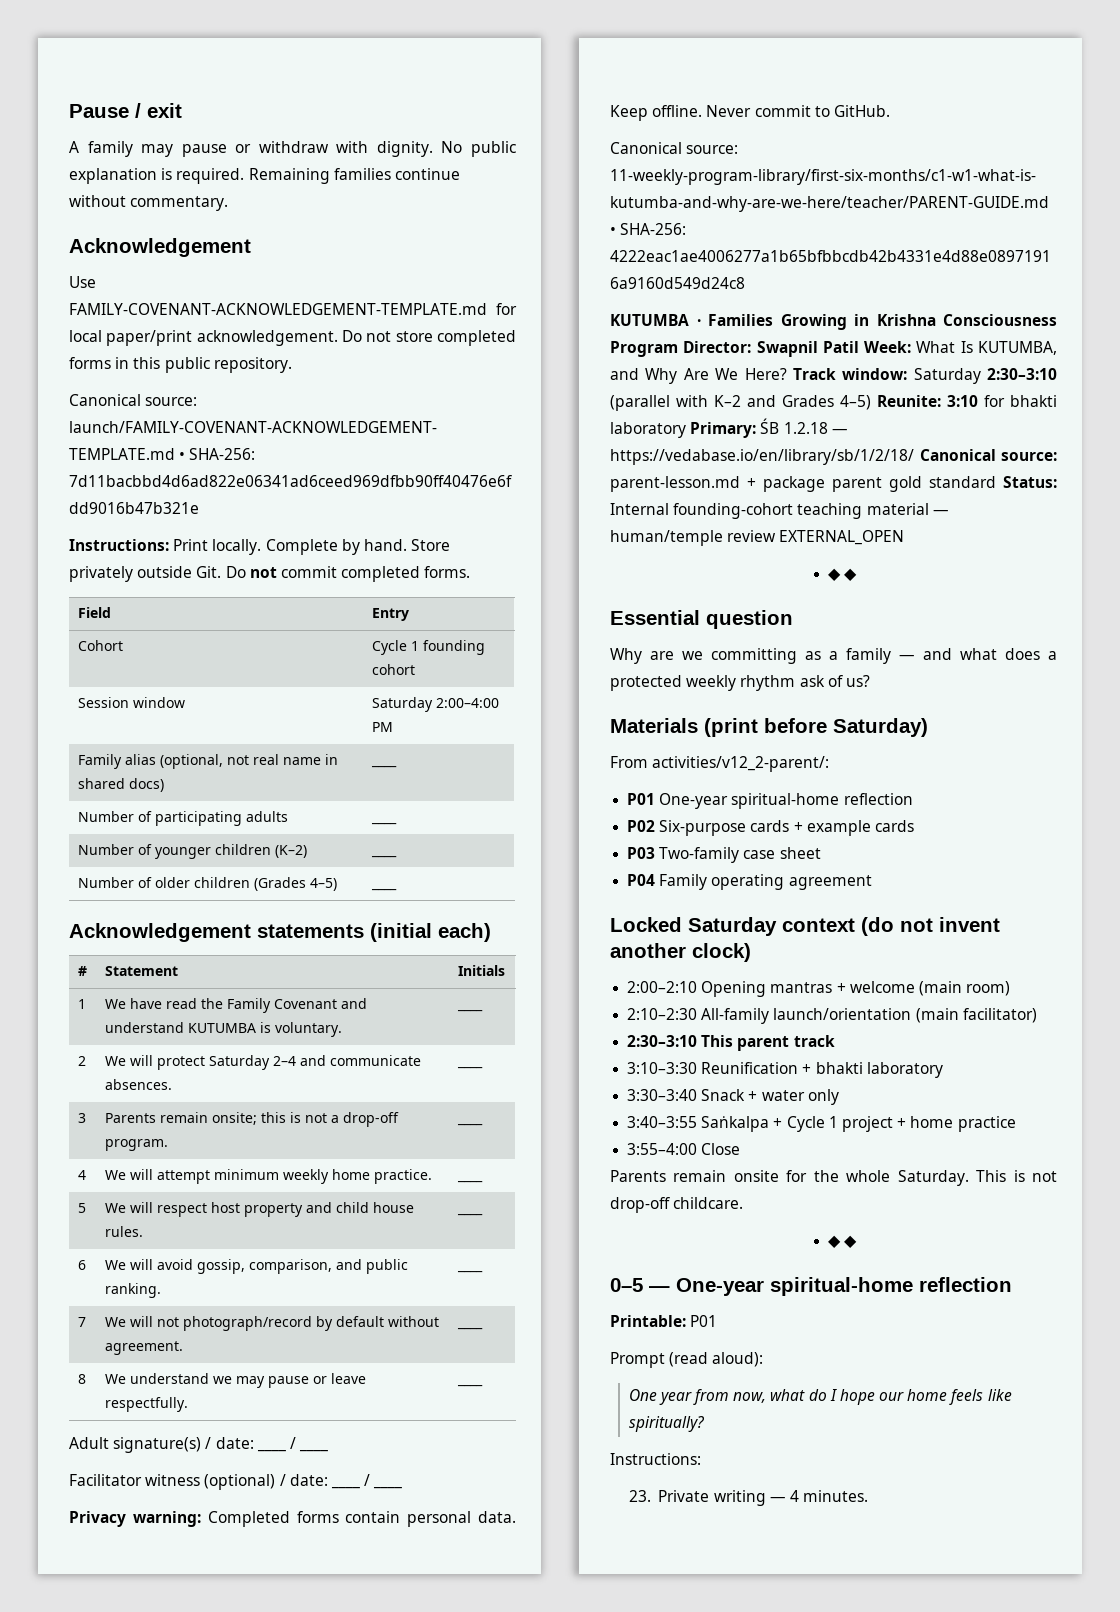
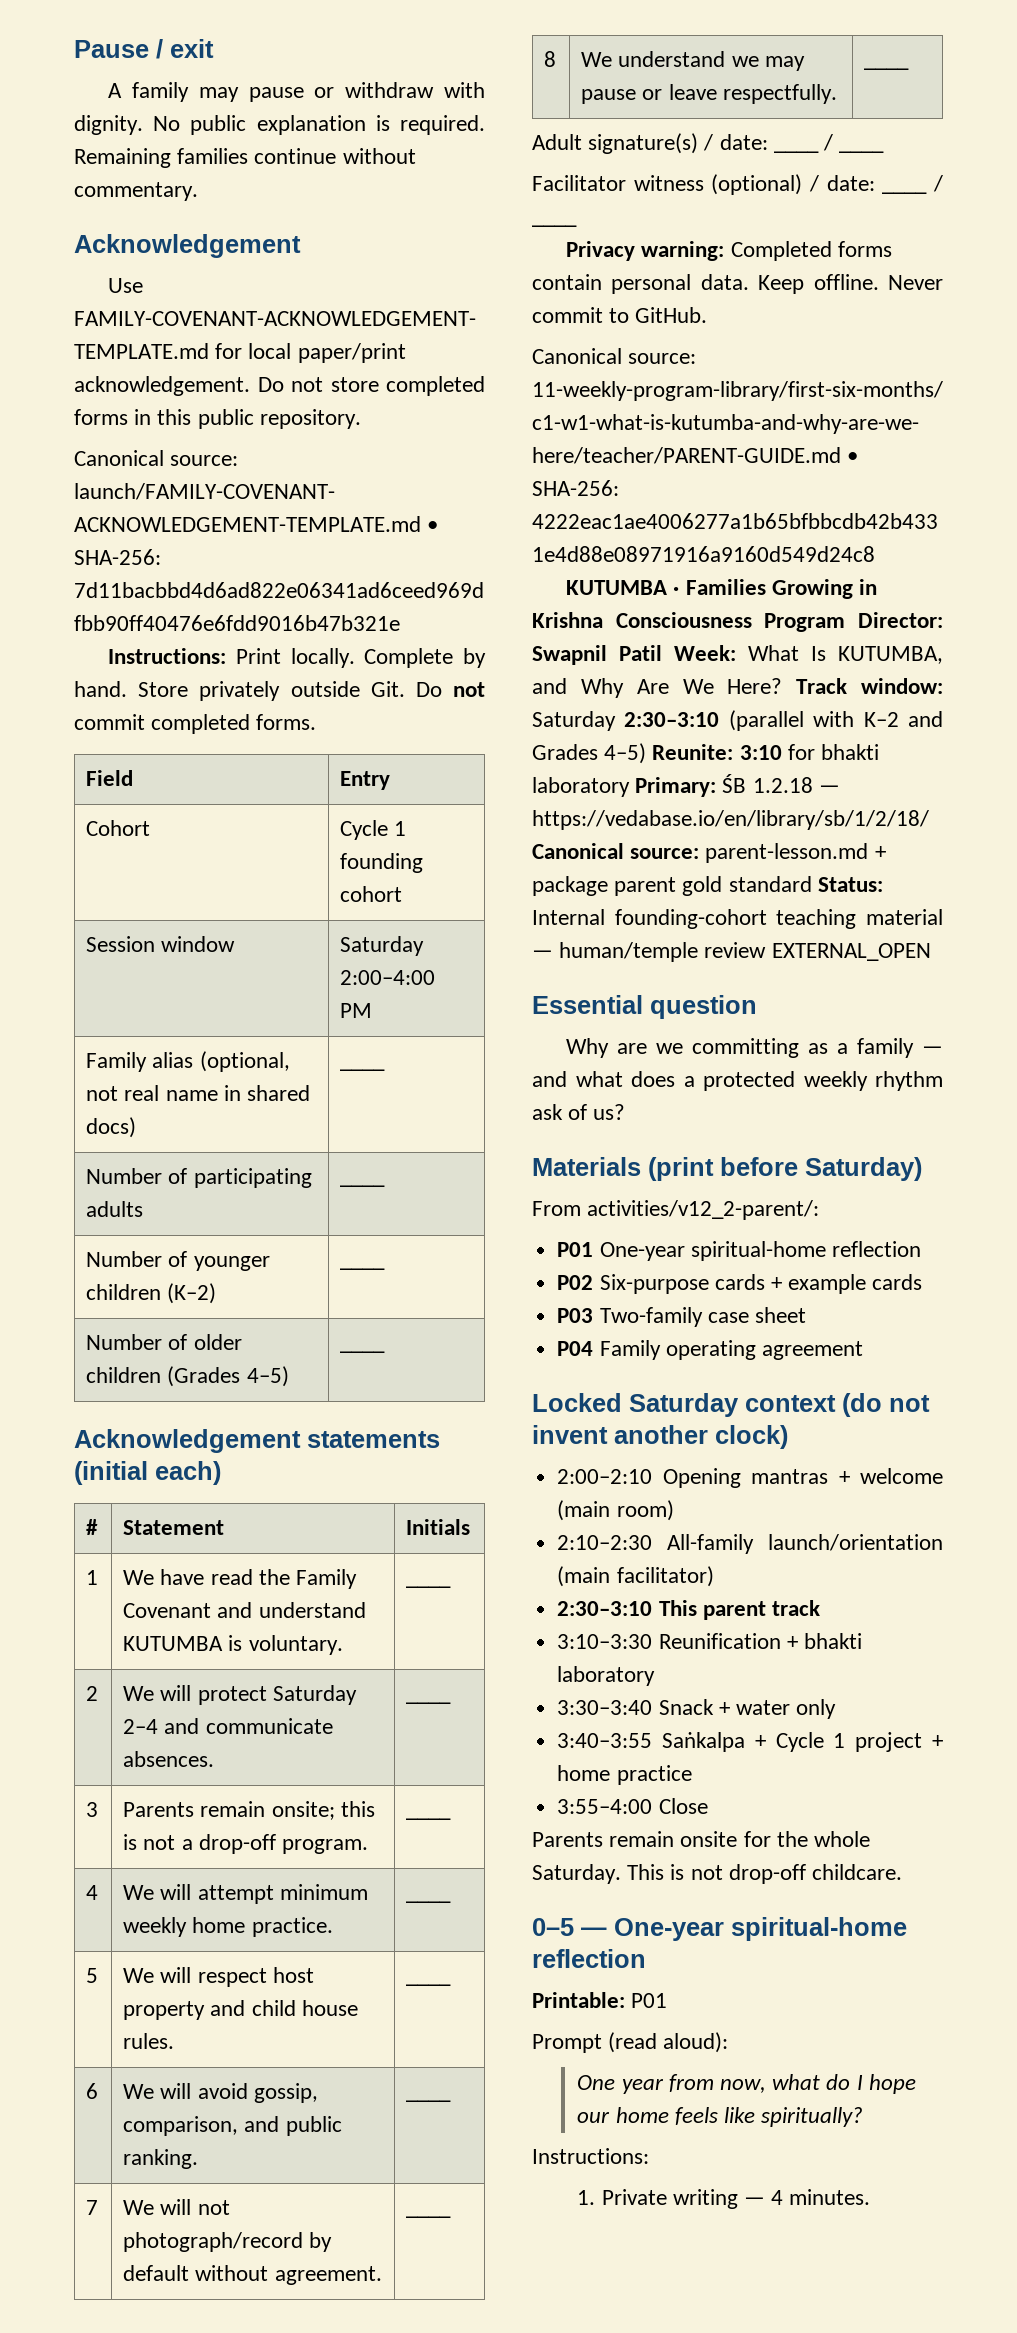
[827,568,858,581] // ◆ ◆ -> (931, 952) none
[827,1235,858,1248] // ◆ ◆ -> (903, 1872) none
[628,1490,651,1502] 23. -> [577,2190,596,2205] 1.

